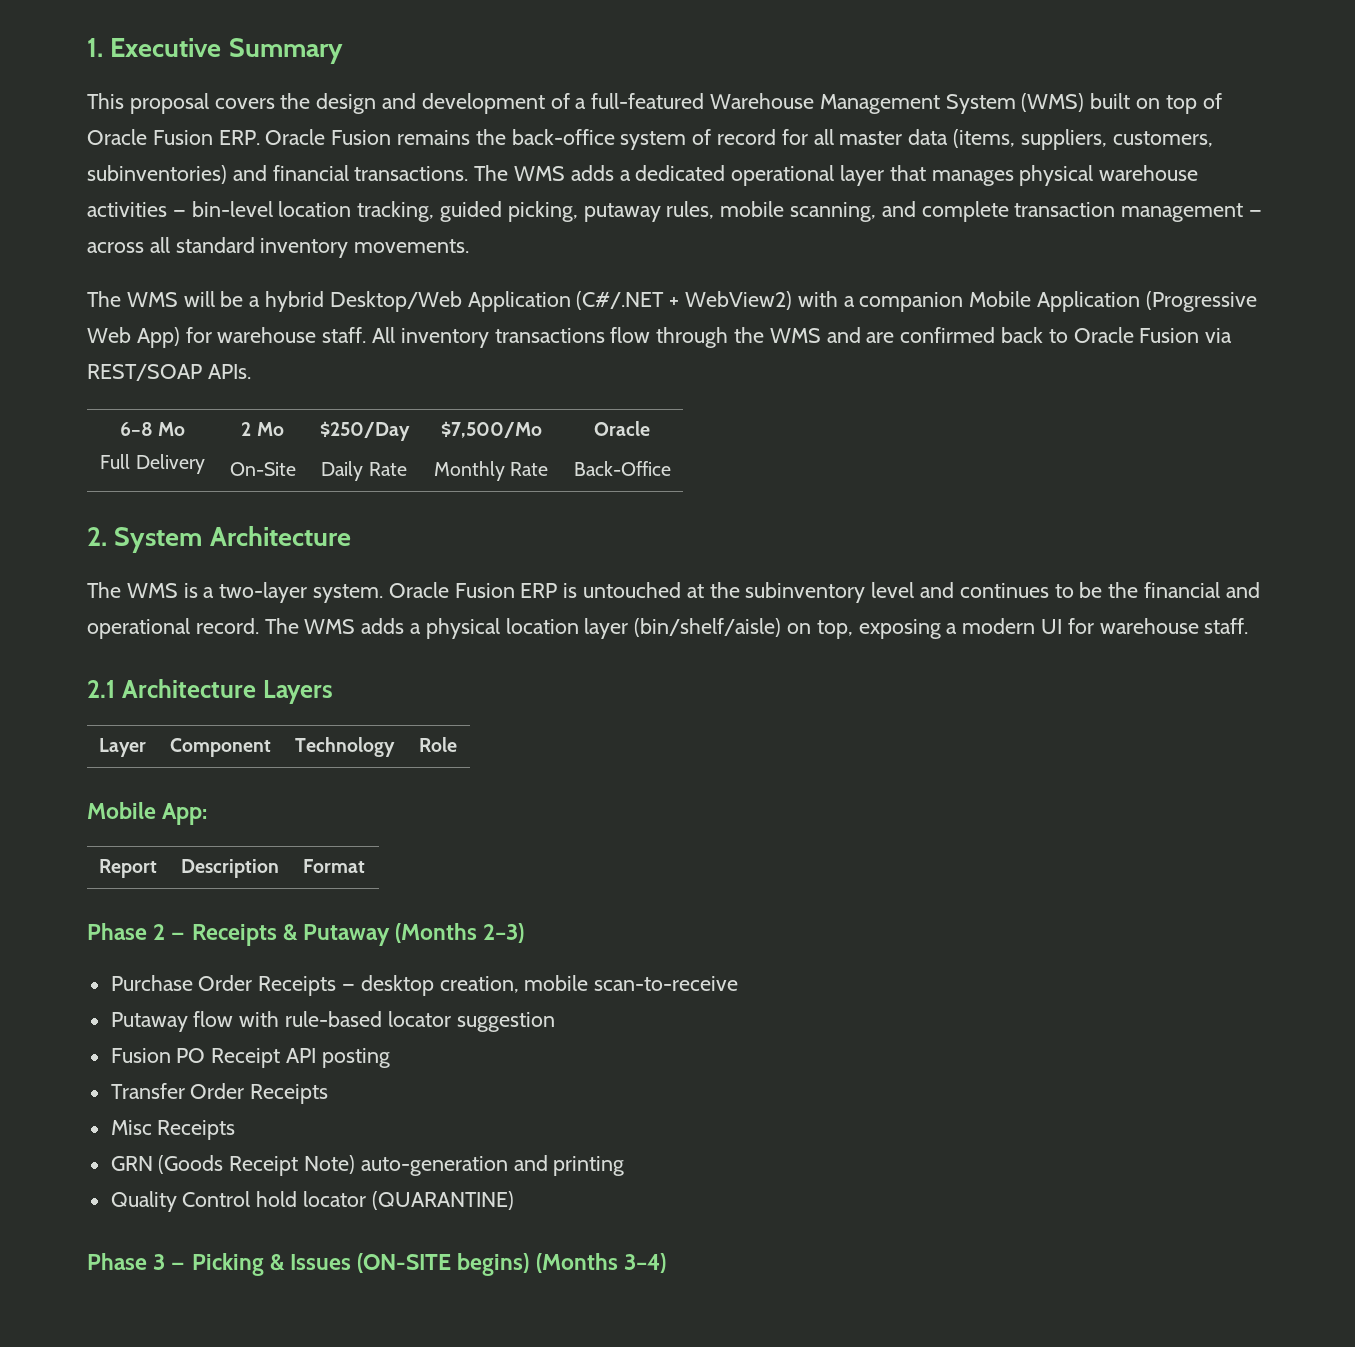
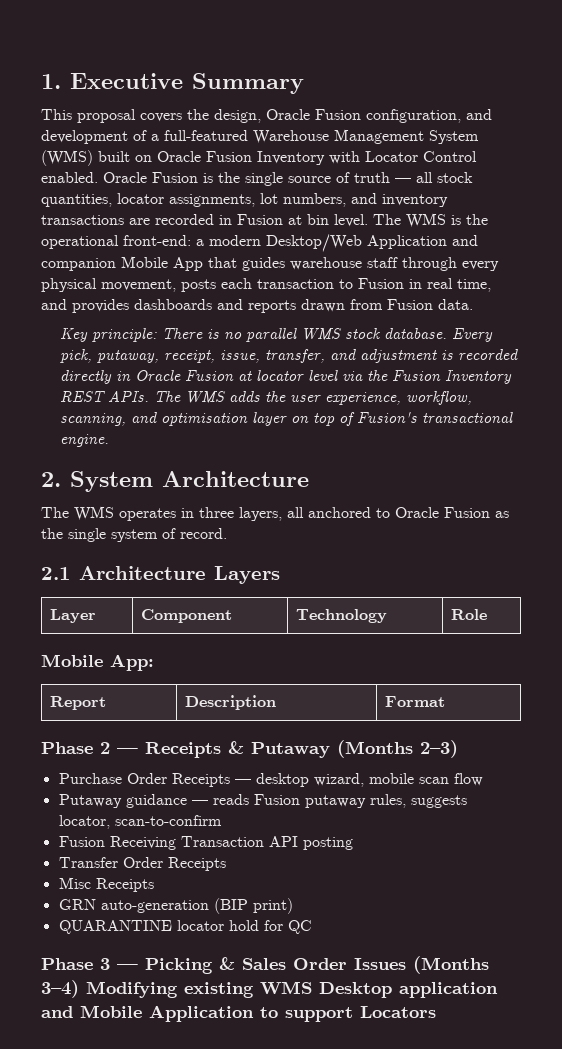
[316,93,377,114] design -> [214,109,461,123] design, Oracle Fusion configuration,
[1165,93,1222,114] [87,129,1213,150] [87,165,1199,186] [87,201,1263,222] [87,237,470,258] [87,291,1257,312] [87,327,1233,348] [87,364,251,381] [119,422,186,436] [100,454,205,474] [241,422,284,436] [229,462,296,476] [319,421,410,441] [321,461,407,481] [440,421,542,438] [433,461,549,481] [594,421,650,436] [573,461,671,476] top of Oracle Fusion ERP. Oracle Fusion remains the back-office system of record for all master data (items, suppliers, customers, subinventories) and financial transactions. The WMS adds a dedicated operational layer that manages physical warehouse activities — bin-level location tracking, guided picking, putaway rules, mobile scanning, and complete transaction management — across all standard inventory movements. // The WMS will be a hybrid Desktop/Web Application (C#/.NET + WebView2) with a companion Mobile Application (Progressive Web App) for warehouse staff. All inventory transactions flow through the WMS and are confirmed back to Oracle Fusion via REST/SOAP APIs. // 6–8 Mo // Full Delivery | 2 Mo // On-Site | $250/Day // Daily Rate | $7,500/Mo // Monthly Rate | Oracle // Back-Office -> [157,151,477,165] [41,172,473,186] [41,193,448,207] [41,213,488,228] [41,234,478,252] [41,256,499,271] [41,278,491,292] [41,299,473,313] [59,328,493,342] [59,349,518,363] [59,370,512,384] [59,390,472,405] [59,412,513,426] [59,434,109,447] Oracle Fusion Inventory with Locator Control enabled. Oracle Fusion is the single source of truth — all stock quantities, locator assignments, lot numbers, and inventory transactions are recorded in Fusion at bin level. The WMS is the operational front-end: a modern Desktop/Web Application and companion Mobile App that guides warehouse staff through every physical movement, posts each transaction to Fusion in real time, and provides dashboards and reports drawn from Fusion data. // Key principle: There is no parallel WMS stock database. Every pick, putaway, receipt, issue, transfer, and adjustment is recorded directly in Oracle Fusion at locator level via the Fusion Inventory REST APIs. The WMS adds the user experience, workflow, scanning, and optimisation layer on top of Fusion's transactional engine.
[183,582,1260,603] [87,618,1249,639] is a two-layer system. Oracle Fusion ERP is untouched at the subinventory level and continues to be the financial and operational record. The WMS adds a physical location layer (bin/shelf/aisle) on top, exposing a modern UI for warehouse staff. -> [119,507,509,521] [41,528,227,542] operates in three layers, all anchored to Oracle Fusion as the single system of record.
[439,975,739,993] [110,1011,555,1032] [110,1048,281,1068] creation, mobile scan-to-receive // Putaway flow with rule-based locator suggestion // Fusion PO Receipt -> [313,773,483,787] [58,794,467,808] [58,815,222,829] [58,836,264,850] wizard, mobile scan flow // Putaway guidance — reads Fusion putaway rules, suggests locator, scan-to-confirm // Fusion Receiving Transaction
[158,1155,625,1176] [110,1191,514,1212] (Goods Receipt Note) auto-generation and printing // Quality Control hold locator (QUARANTINE) -> [100,898,293,914] [58,920,312,934] auto-generation (BIP print) // QUARANTINE locator hold for QC
[290,1253,666,1276] Issues (ON-SITE begins) (Months 3–4) -> [242,956,489,974] [41,980,498,998] [41,1005,436,1022] Sales Order Issues (Months 3–4) Modifying existing WMS Desktop application and Mobile Application to support Locators

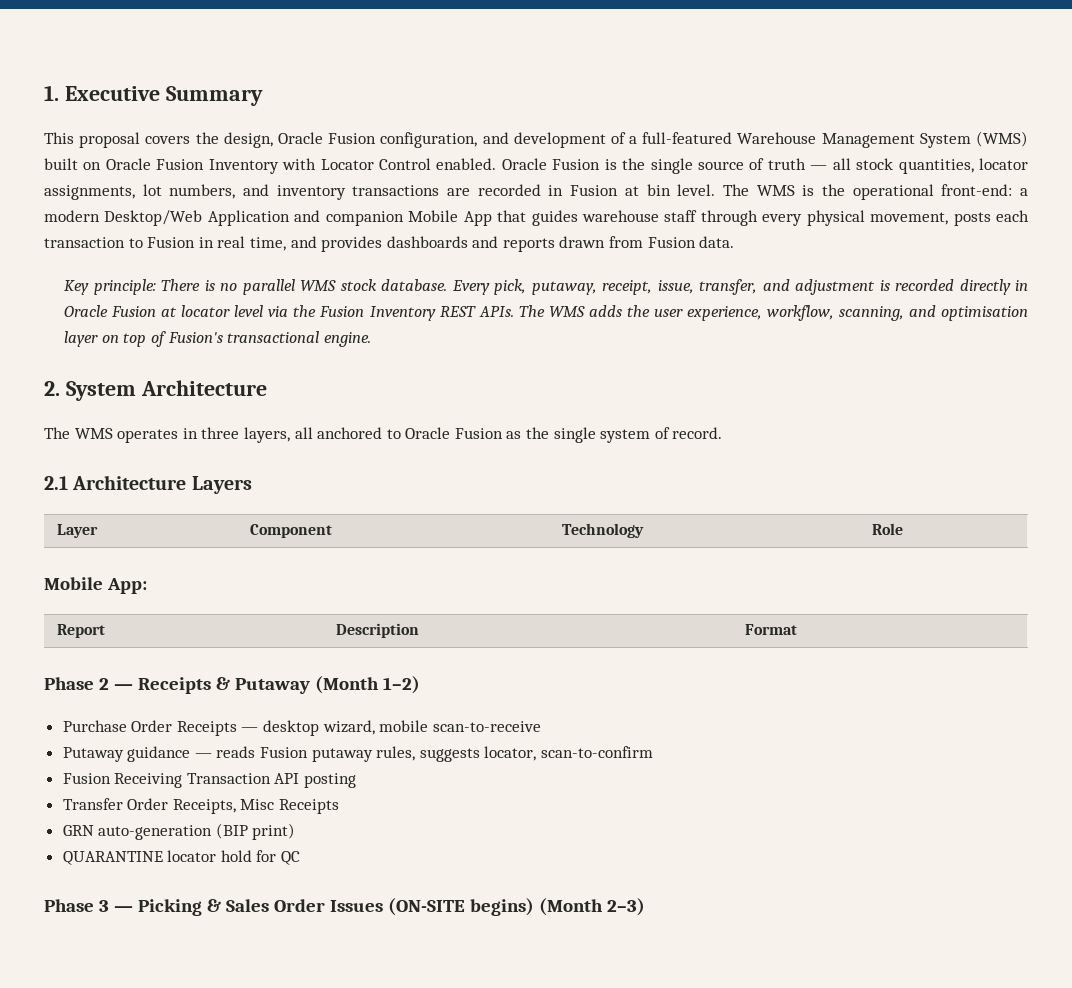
[337,740,458,758] (Months 2–3) -> [314,676,420,694] (Month 1–2)
[418,773,483,786] scan flow -> [432,721,541,732] scan-to-receive
[167,857,226,871] Receipts // -> [172,799,236,814] Receipts,
[413,956,489,974] [41,980,498,998] [41,1005,436,1022] (Months 3–4) Modifying existing WMS Desktop application and Mobile Application to support Locators -> [387,898,645,916] (ON-SITE begins) (Month 2–3)

